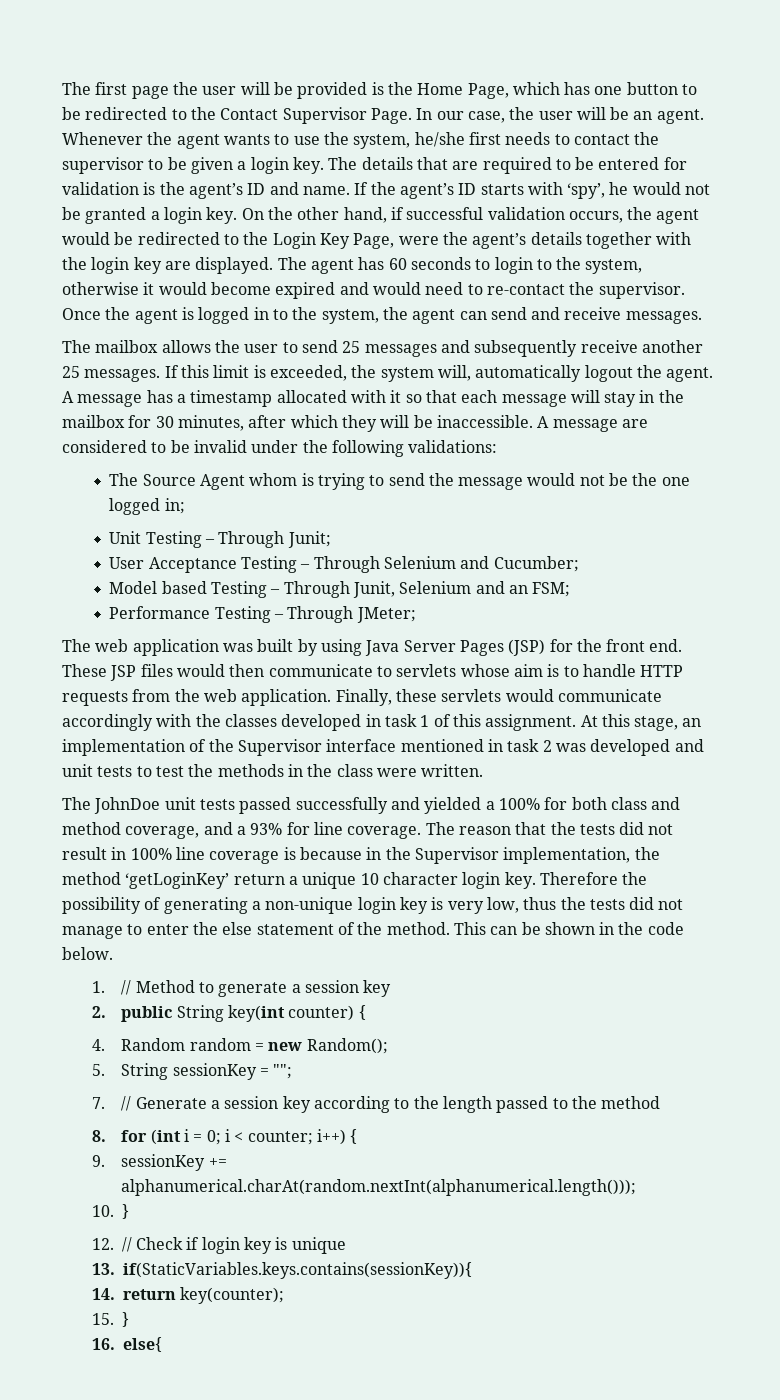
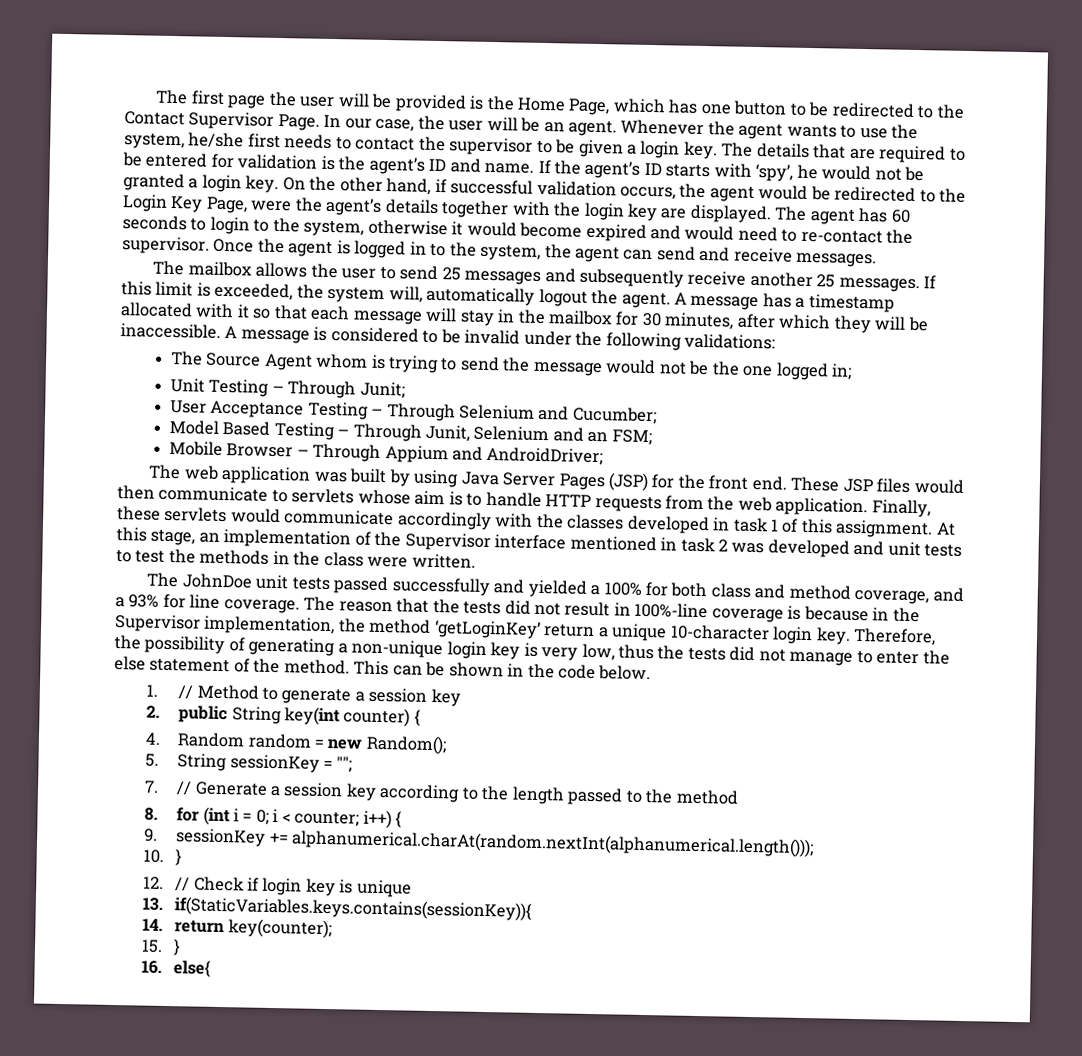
[621,419,648,428] are -> [313,326,328,341] is
[161,581,207,594] based -> [222,420,271,436] Based
[109,606,416,623] Performance Testing – Through JMeter; -> [168,440,604,466] Mobile Browser – Through Appium and AndroidDriver;
[130,847,205,860] 100% line -> [634,602,709,619] 100%-line
[360,872,618,889] 10 character login key. Therefore -> [669,624,937,646] 10-character login key. Therefore,

